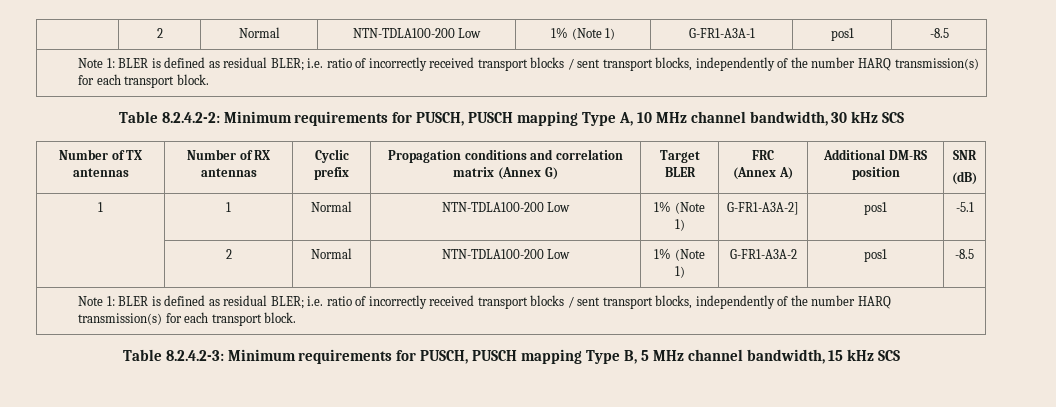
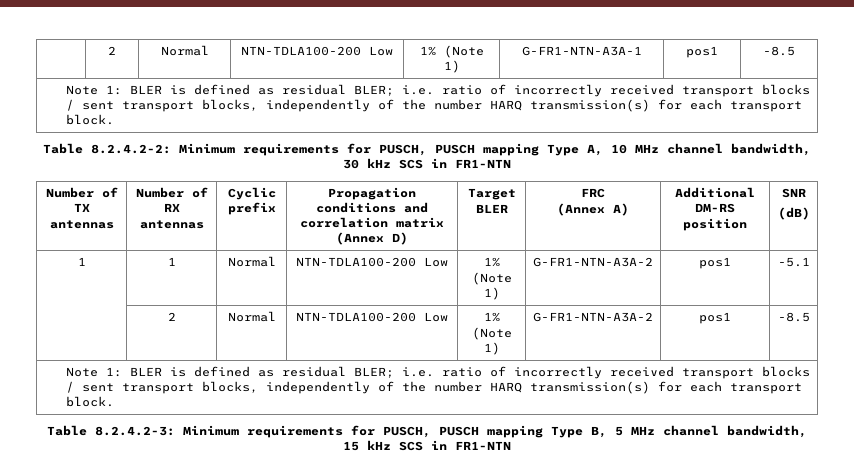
[156,28,163,38] [238,27,280,38] [352,28,482,38] [550,27,616,40] [688,28,755,38] | 2 | Normal | NTN-TDLA100-200 Low | 1% (Note 1) | G-FR1-A3A-1 -> [108,46,116,55] [160,45,209,56] [241,46,393,56] [419,45,484,58] [443,60,460,73] [521,46,642,56] | 2 | Normal | NTN-TDLA100-200 Low | 1% (Note 1) | G-FR1-NTN-A3A-1
(905, 117) none -> [431,158,511,168] in FR1-NTN
[544,167,558,180] G) -> [392,232,408,245] D)
[727,202,799,215] G-FR1-A3A-2] -> [533,257,653,267] G-FR1-NTN-A3A-2
[729,249,797,259] G-FR1-A3A-2 -> [533,312,653,322] G-FR1-NTN-A3A-2
(901, 355) none -> [431,440,511,450] in FR1-NTN

